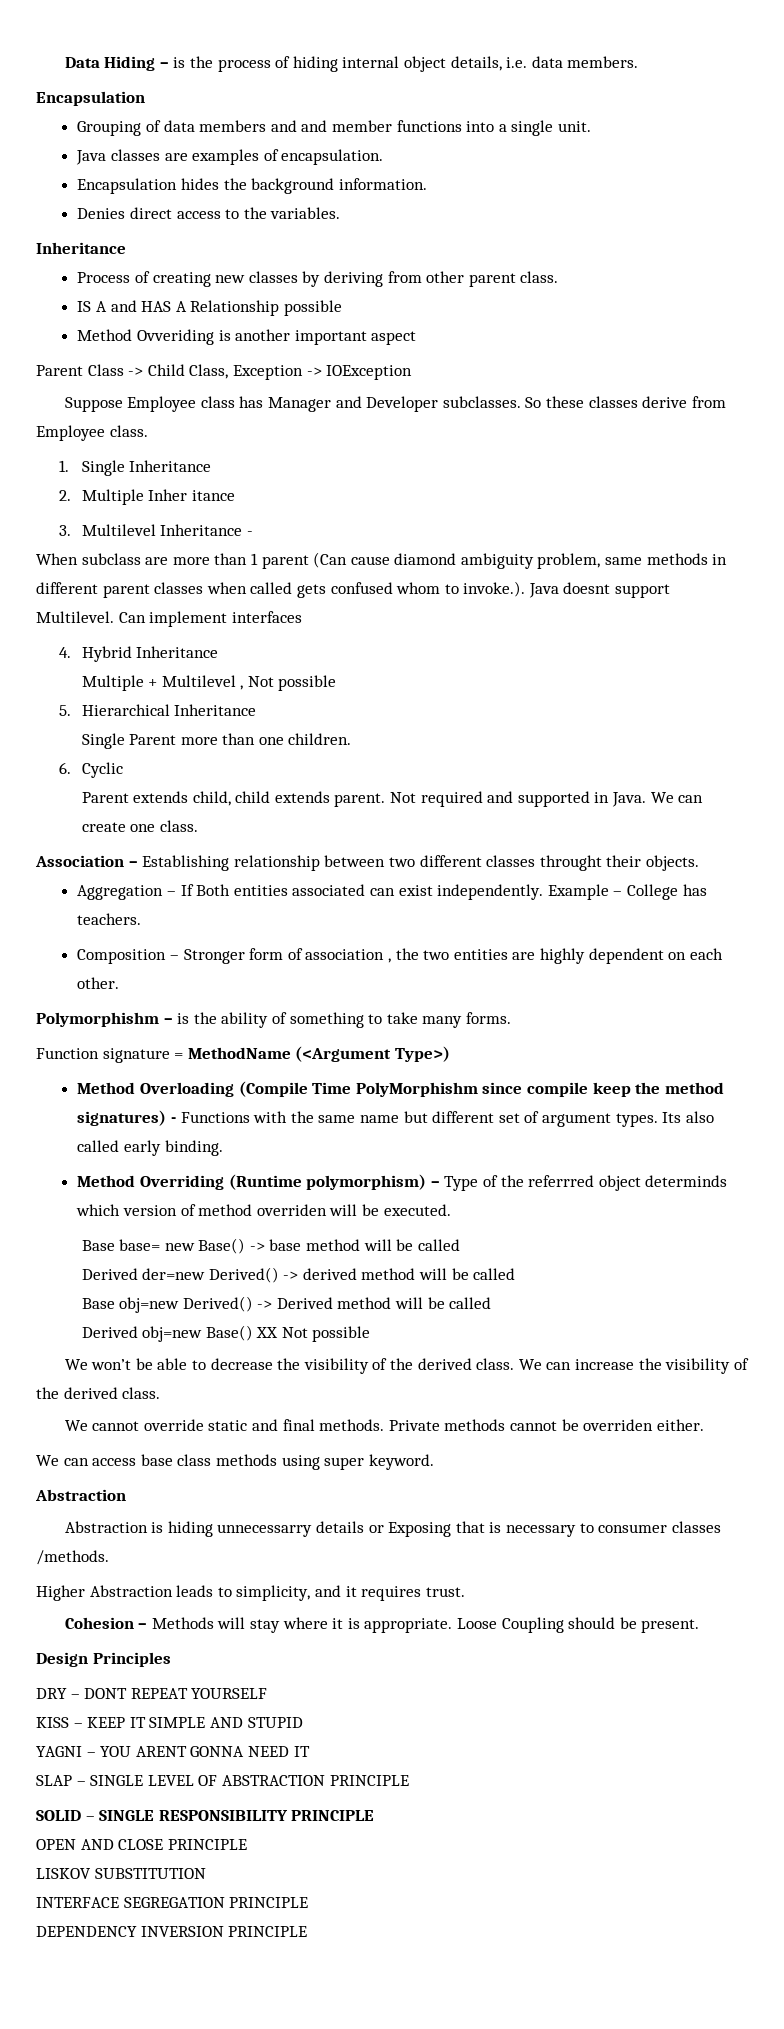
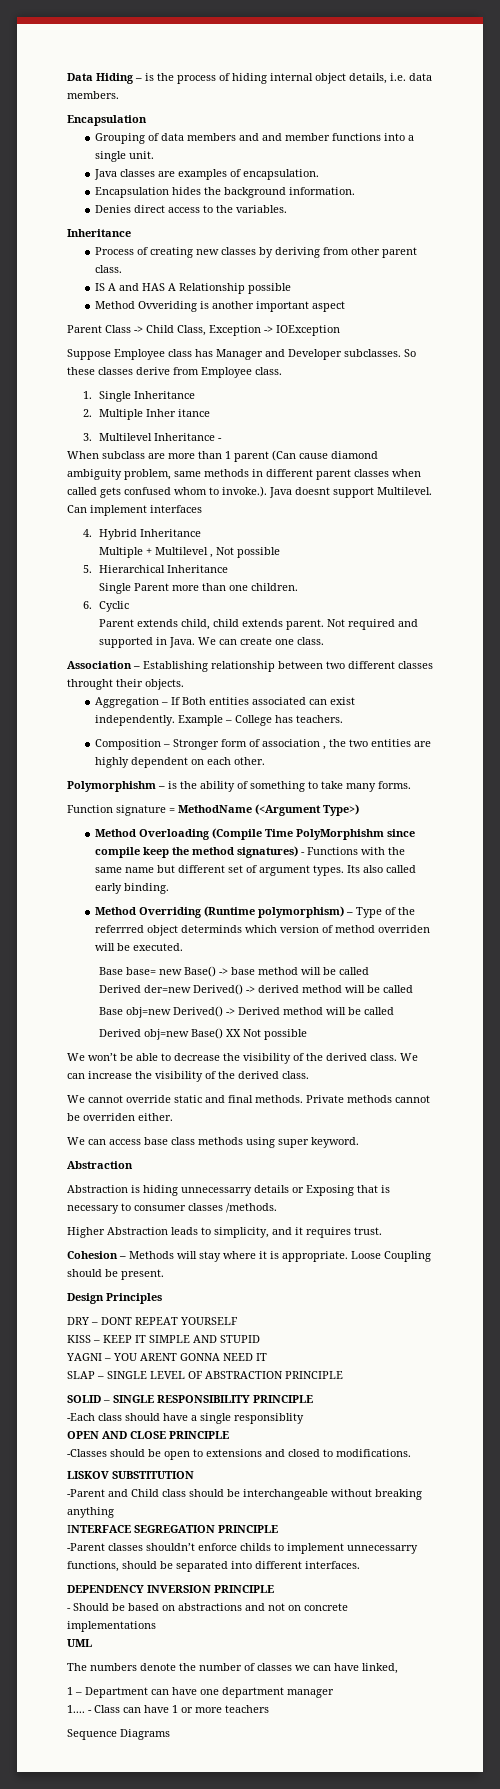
[36,1839,247,1850] [36,1868,206,1879] [36,1897,309,1908] [36,1926,308,1937] OPEN AND CLOSE PRINCIPLE // LISKOV SUBSTITUTION // INTERFACE SEGREGATION PRINCIPLE // DEPENDENCY INVERSION PRINCIPLE -> [67,1413,304,1424] [67,1431,229,1439] [67,1449,411,1460] [67,1471,194,1479] [67,1489,422,1500] [67,1507,114,1518] [67,1525,278,1533] [67,1543,418,1554] [67,1561,360,1572] [67,1585,274,1593] [67,1603,348,1611] [67,1621,156,1632] [67,1639,92,1647] [67,1663,398,1674] [67,1687,334,1698] [67,1705,269,1713] [67,1729,170,1740] -Each class should have a single responsiblity // OPEN AND CLOSE PRINCIPLE // -Classes should be open to extensions and closed to modifications. // LISKOV SUBSTITUTION // -Parent and Child class should be interchangeable without breaking anything // INTERFACE SEGREGATION PRINCIPLE // -Parent classes shouldn’t enforce childs to implement unnecessarry functions, should be separated into different interfaces. // DEPENDENCY INVERSION PRINCIPLE // - Should be based on abstractions and not on concrete implementations // UML // The numbers denote the number of classes we can have linked, // 1 – Department can have one department manager // 1.... - Class can have 1 or more teachers // Sequence Diagrams

